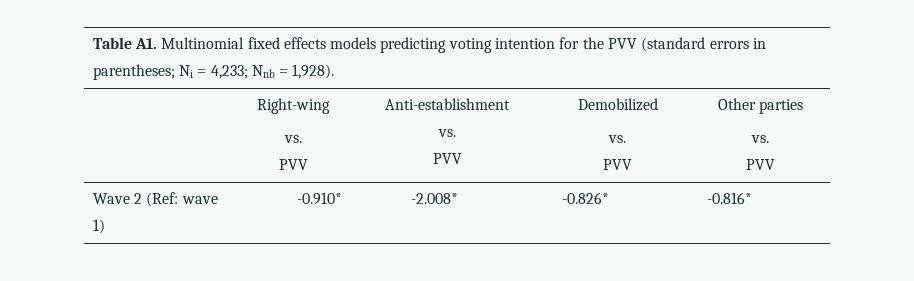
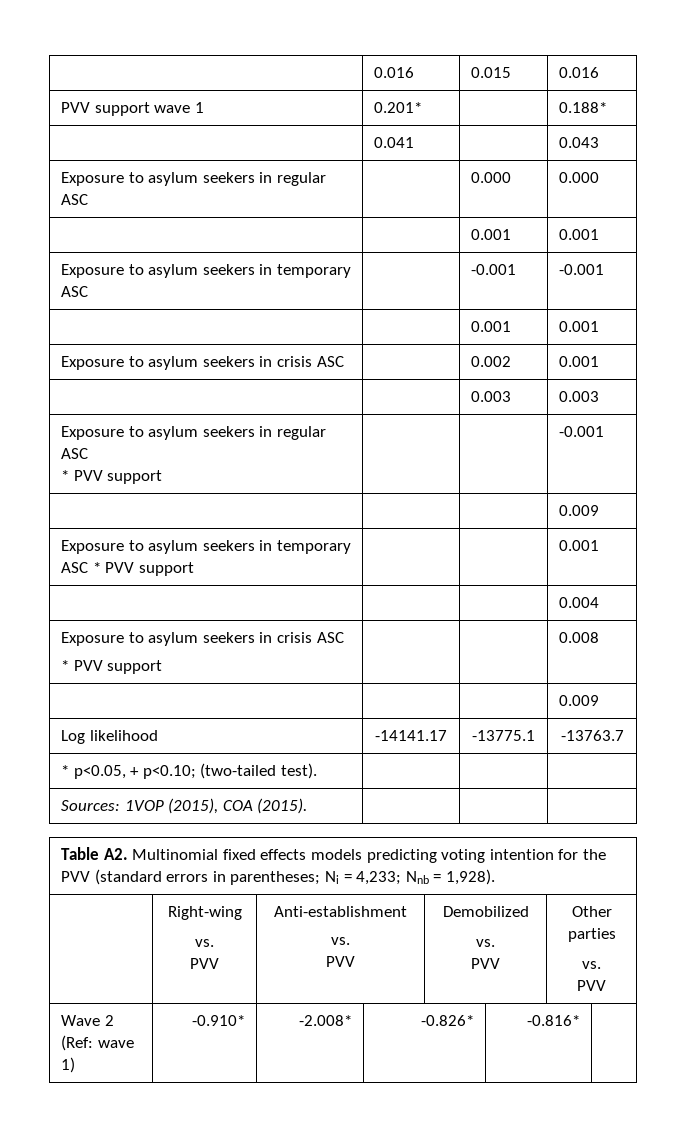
[92,37,157,49] Table A1. -> [374,67,415,78] [471,67,512,78] [559,67,600,78] [61,102,204,116] [374,102,423,113] [559,102,608,113] [374,137,415,148] [559,137,600,148] [61,172,326,186] [61,194,89,205] [471,172,512,183] [559,172,600,183] [471,229,512,240] [559,229,600,240] [61,264,351,278] [61,286,89,297] [471,264,517,275] [559,264,605,275] [471,321,512,332] [559,321,600,332] [61,356,344,370] [471,356,512,367] [559,356,600,367] [471,391,512,402] [559,391,600,402] [61,426,326,440] [61,448,89,459] [61,470,163,484] [559,426,605,437] [559,505,600,516] [61,540,351,554] [61,562,194,576] [559,540,600,551] [559,597,600,608] [61,632,344,646] [61,660,163,674] [559,632,600,643] [559,695,600,706] [61,730,158,744] [375,730,447,741] [472,730,535,741] [560,730,624,741] [61,763,317,779] [61,798,308,814] [61,847,128,860] | 0.016 | 0.015 | 0.016 // PVV support wave 1 | 0.201* | | 0.188* // | 0.041 | | 0.043 // Exposure to asylum seekers in regular ASC | | 0.000 | 0.000 // | | 0.001 | 0.001 // Exposure to asylum seekers in temporary ASC | | -0.001 | -0.001 // | | 0.001 | 0.001 // Exposure to asylum seekers in crisis ASC | | 0.002 | 0.001 // | | 0.003 | 0.003 // Exposure to asylum seekers in regular ASC // * PVV support | | | -0.001 // | | | 0.009 // Exposure to asylum seekers in temporary ASC * PVV support | | | 0.001 // | | | 0.004 // Exposure to asylum seekers in crisis ASC // * PVV support | | | 0.008 // | | | 0.009 // Log likelihood | -14141.17 | -13775.1 | -13763.7 // * p<0.05, + p<0.10; (two-tailed test). | | | // Sources: 1VOP (2015), COA (2015). | | | // Table A2.

